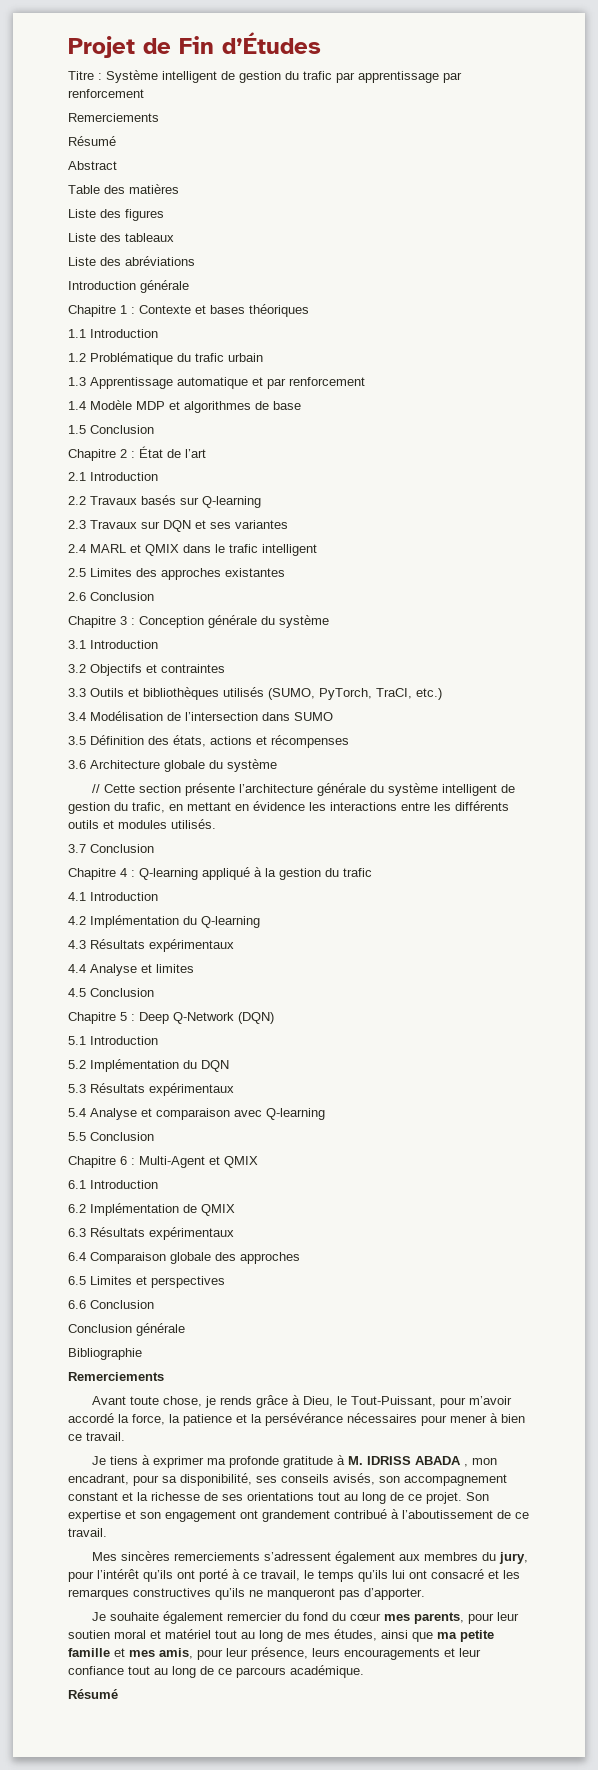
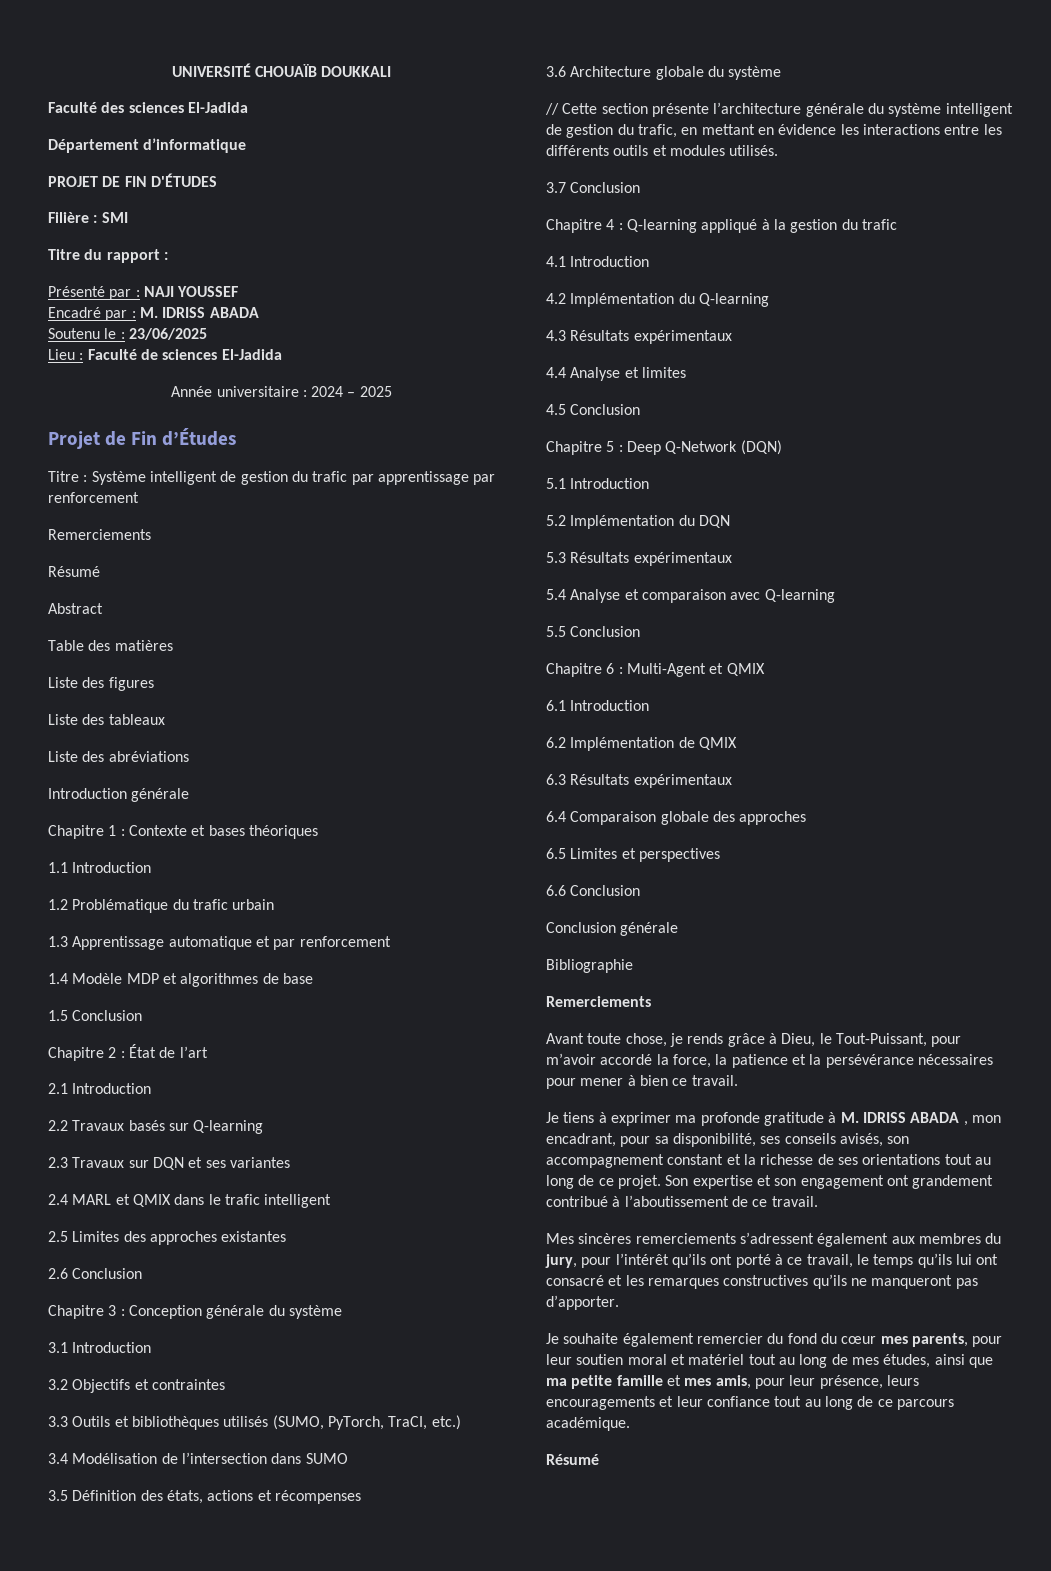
(68, 47) none -> [171,63,392,77] [48,102,248,113] [48,138,247,153] [48,173,217,187] [48,212,128,223] [48,249,168,263] [48,286,239,300] [48,307,259,321] [48,328,207,340] [48,349,282,360] [171,386,392,397] UNIVERSITÉ CHOUAÏB DOUKKALI // Faculté des sciences El-Jadida // Département d’informatique // PROJET DE FIN D'ÉTUDES // Filière : SMI // Titre du rapport : // Présenté par : NAJI YOUSSEF // Encadré par : M. IDRISS ABADA // Soutenu le : 23/06/2025 // Lieu : Faculté de sciences El-Jadida // Année universitaire : 2024 – 2025 //

